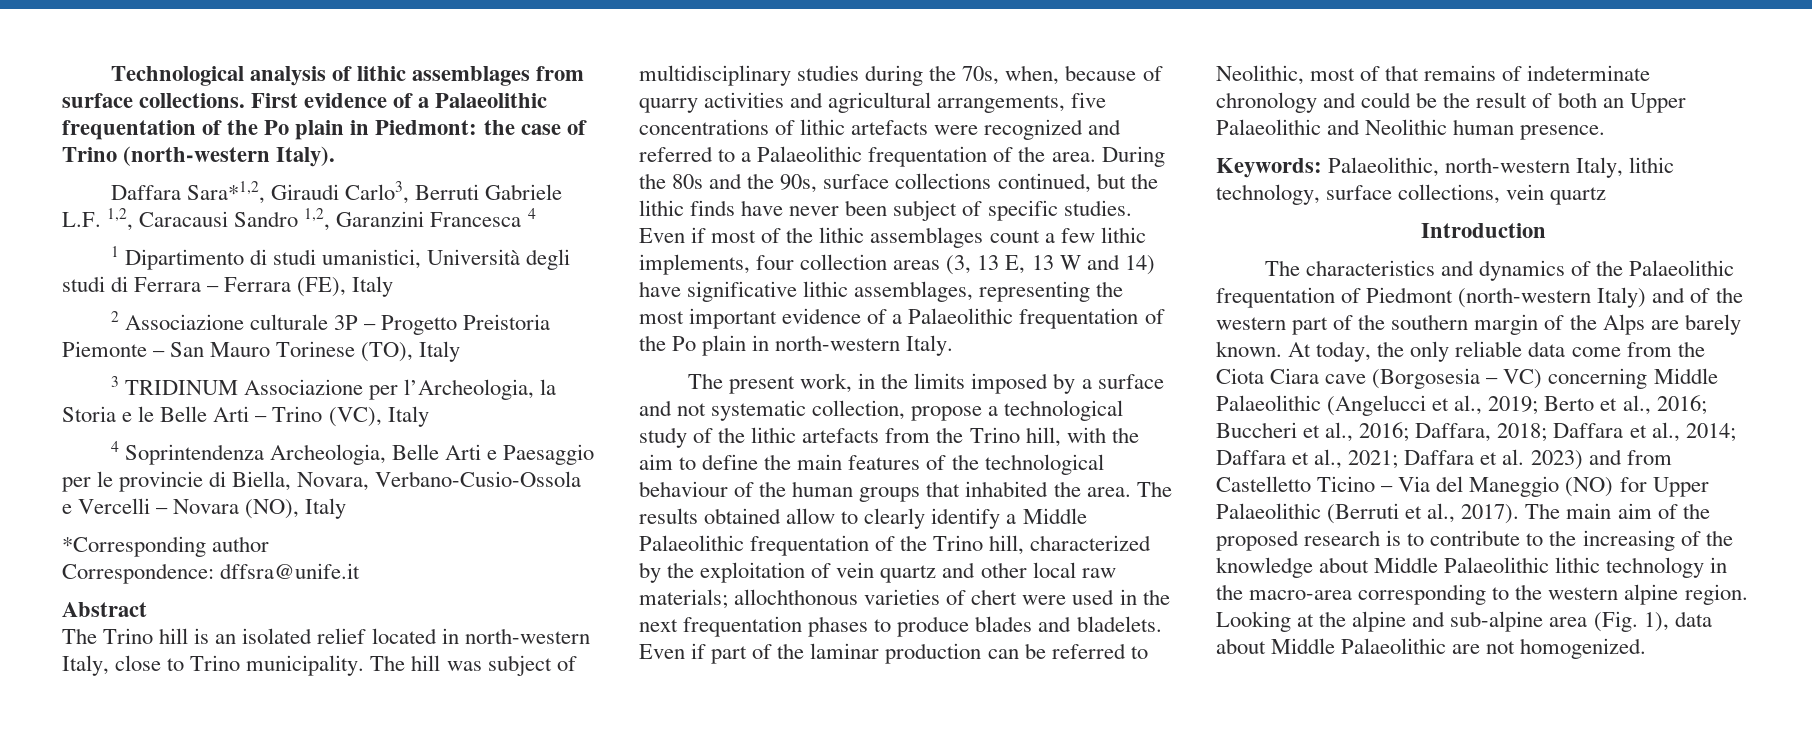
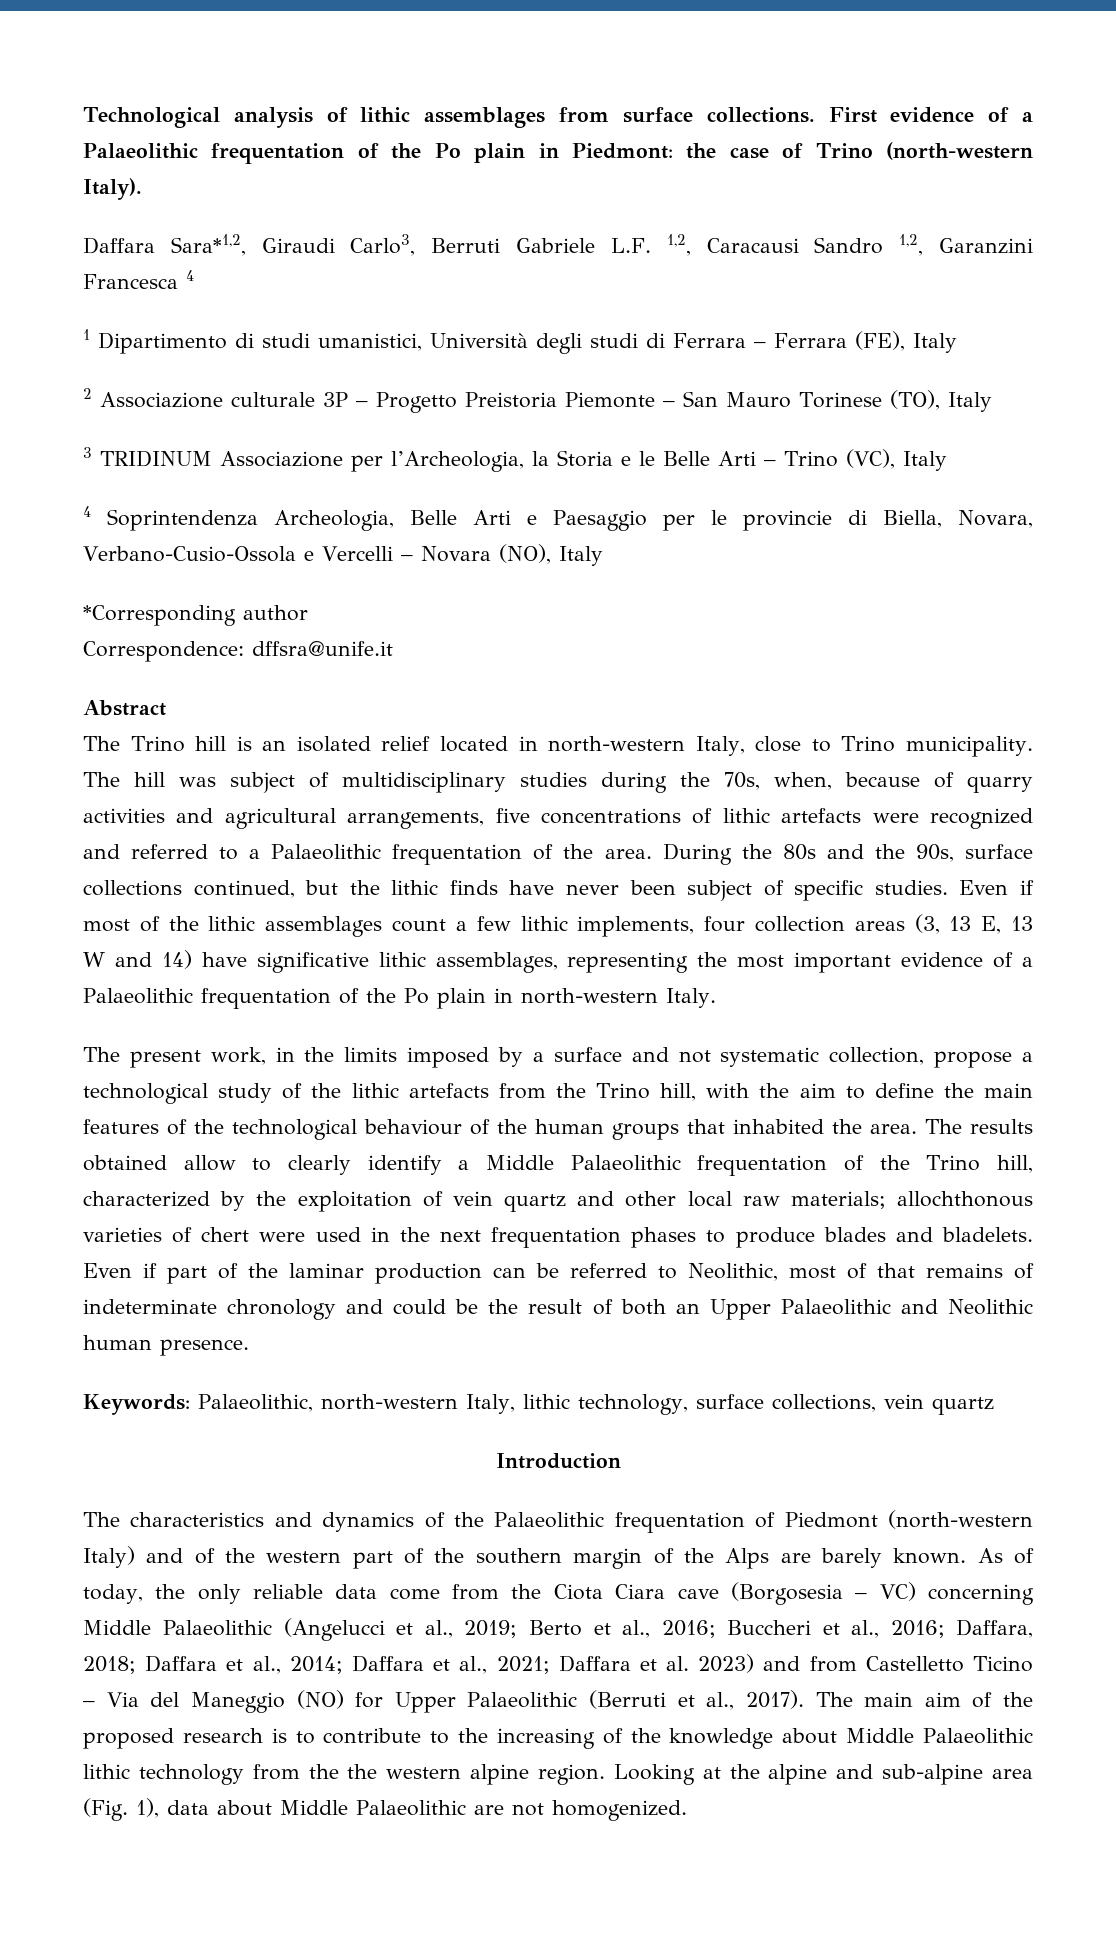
[1288,342,1312,357] At -> [977,1548,1035,1564] As of
[1710,557,1728,573] [1216,584,1510,605] in the macro-area corresponding to -> [252,1764,339,1780] from the

